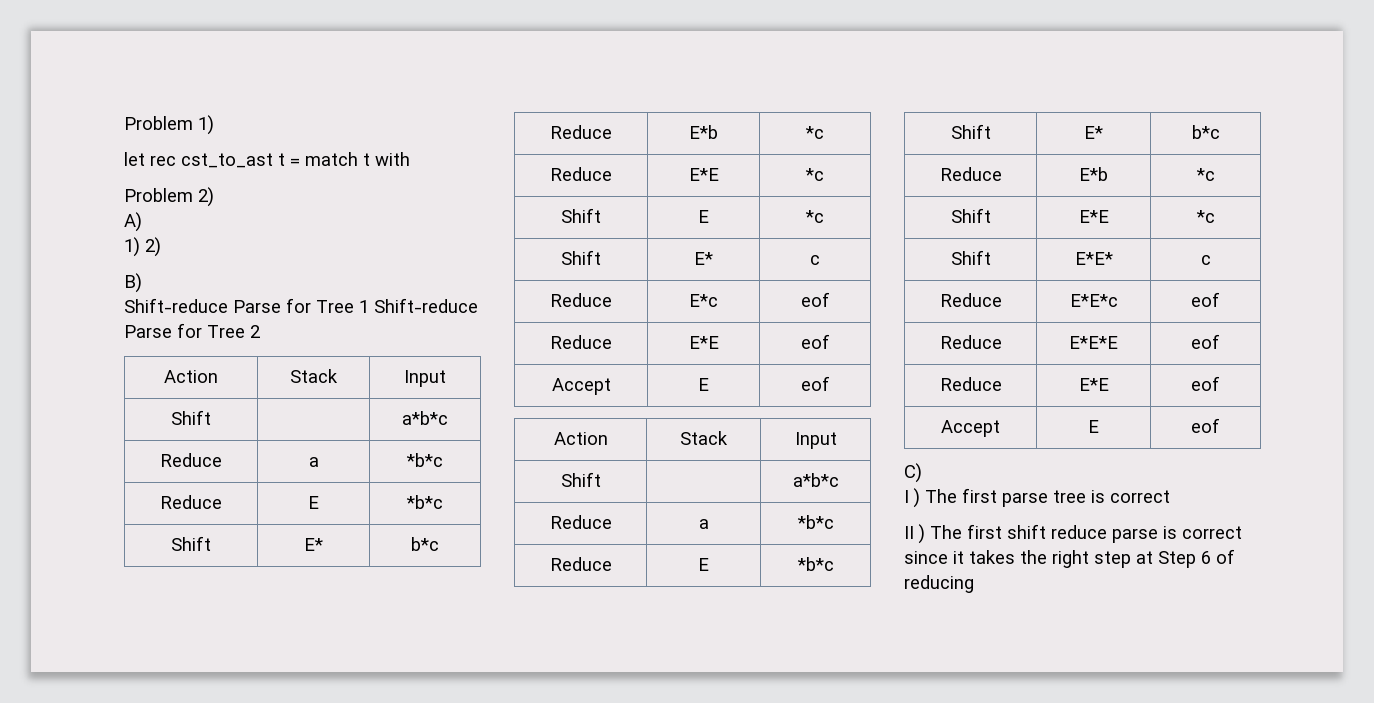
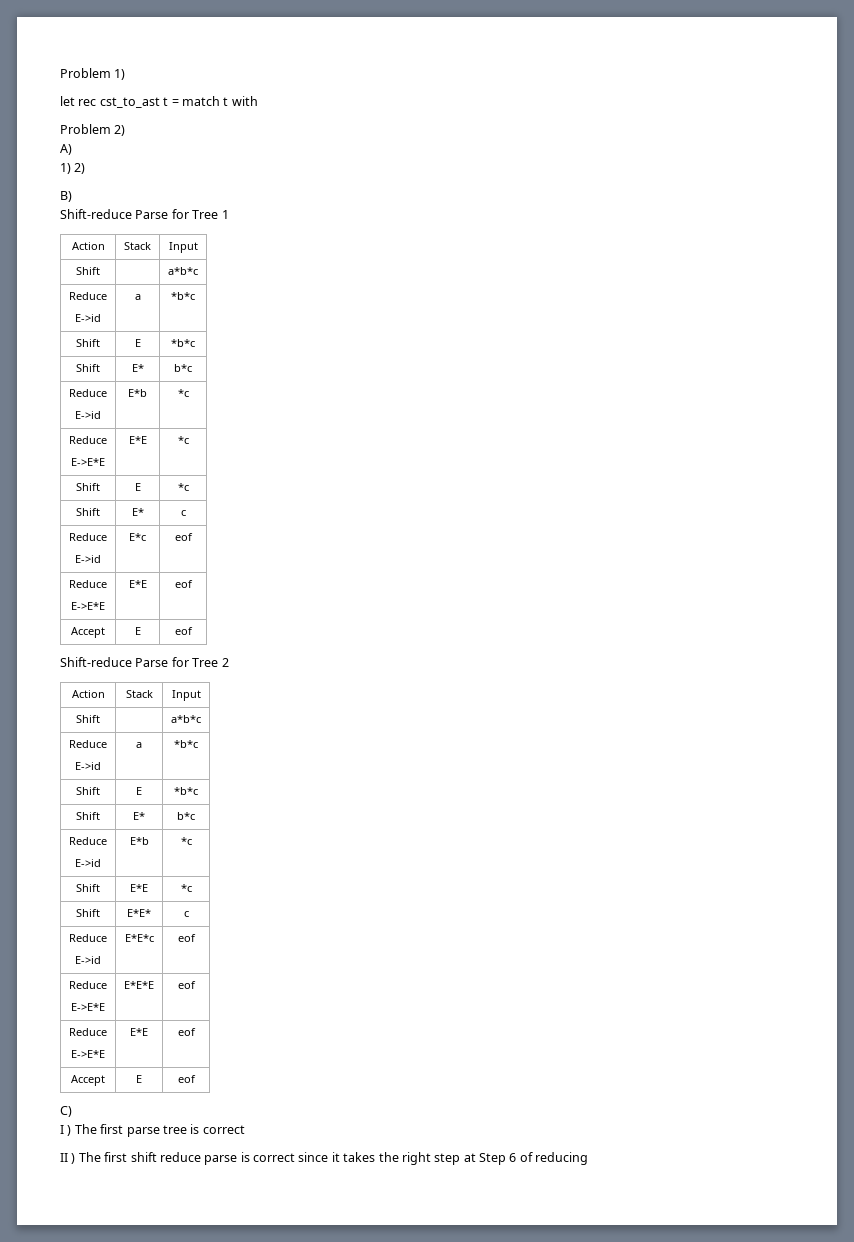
(369, 306) none -> [71,242,105,250] [124,242,151,250] [168,242,198,253] [76,267,100,275] [168,267,198,275] [69,292,107,300] [75,314,101,322] [134,294,141,300] [171,292,195,300] [76,339,100,347] [134,339,141,347] [171,339,195,347] [76,364,100,372] [131,364,144,372] [174,364,192,372] [69,389,107,397] [75,411,101,419] [128,389,147,397] [177,389,189,397] [69,436,107,444] [71,458,105,466] [128,436,147,444] [177,436,189,444] [76,483,100,491] [134,483,141,491] [177,483,189,491] [76,508,100,516] [131,508,144,516] [180,510,186,516] [69,533,107,541] [75,555,101,563] [129,533,146,541] [174,533,193,541] [69,580,107,588] [71,602,105,610] [128,580,147,588] [174,580,193,588] [71,627,105,638] [134,627,141,635] [174,627,193,635] // Action | Stack | Input // Shift | | a*b*c // Reduce // E->id | a | *b*c // Shift | E | *b*c // Shift | E* | b*c // Reduce // E->id | E*b | *c // Reduce // E->E*E | E*E | *c // Shift | E | *c // Shift | E* | c // Reduce // E->id | E*c | eof // Reduce // E->E*E | E*E | eof // Accept | E | eof //
[308,457,319,467] [406,453,443,467] [160,495,222,509] [308,496,319,509] [406,495,443,509] [171,536,211,551] [304,538,323,551] [411,537,439,551] [550,125,612,139] [689,125,718,139] [805,126,824,139] [550,167,612,181] [688,168,719,181] [805,168,824,181] [561,208,601,223] [698,210,709,223] [805,210,824,223] [561,250,601,265] [694,252,713,265] [810,255,820,265] [550,293,612,307] [689,294,718,307] [800,292,830,307] [550,335,612,349] [688,336,719,349] [800,334,830,349] [551,378,611,395] [698,378,709,391] [800,376,830,391] [553,432,608,445] [680,431,728,445] [794,432,837,449] [560,472,601,487] [792,473,839,487] [549,515,612,529] [698,519,709,529] [796,515,834,529] [549,557,612,571] [698,558,709,571] [796,557,834,571] [950,124,991,139] [1084,126,1103,139] [1191,125,1220,139] [939,167,1002,181] | a | *b*c // Reduce | E | *b*c // Shift | E* | b*c // Reduce | E*b | *c // Reduce | E*E | *c // Shift | E | *c // Shift | E* | c // Reduce | E*c | eof // Reduce | E*E | eof // Accept | E | eof // Action | Stack | Input // Shift | | a*b*c // Reduce | a | *b*c // Reduce | E | *b*c // Shift | E* | b*c // Reduce -> [75,762,101,770] [136,742,142,748] [174,740,198,748] [76,787,100,795] [136,787,142,795] [174,787,198,795] [76,812,100,820] [133,812,145,820] [177,812,195,820] [69,837,107,845] [75,859,101,867] // E->id | a | *b*c // Shift | E | *b*c // Shift | E* | b*c // Reduce // E->id
(1002, 300) none -> [75,956,101,964] // E->id
(1002, 342) none -> [71,1003,105,1011] // E->E*E
(1002, 384) none -> [71,1050,105,1058] // E->E*E

